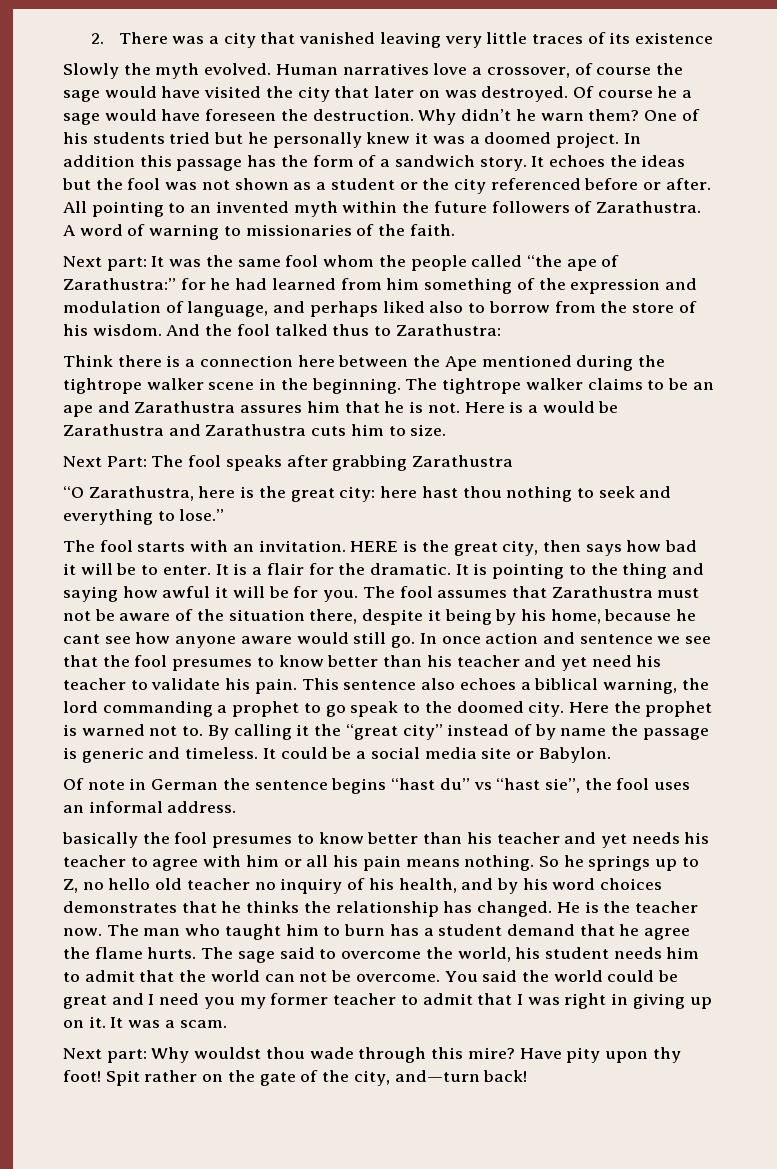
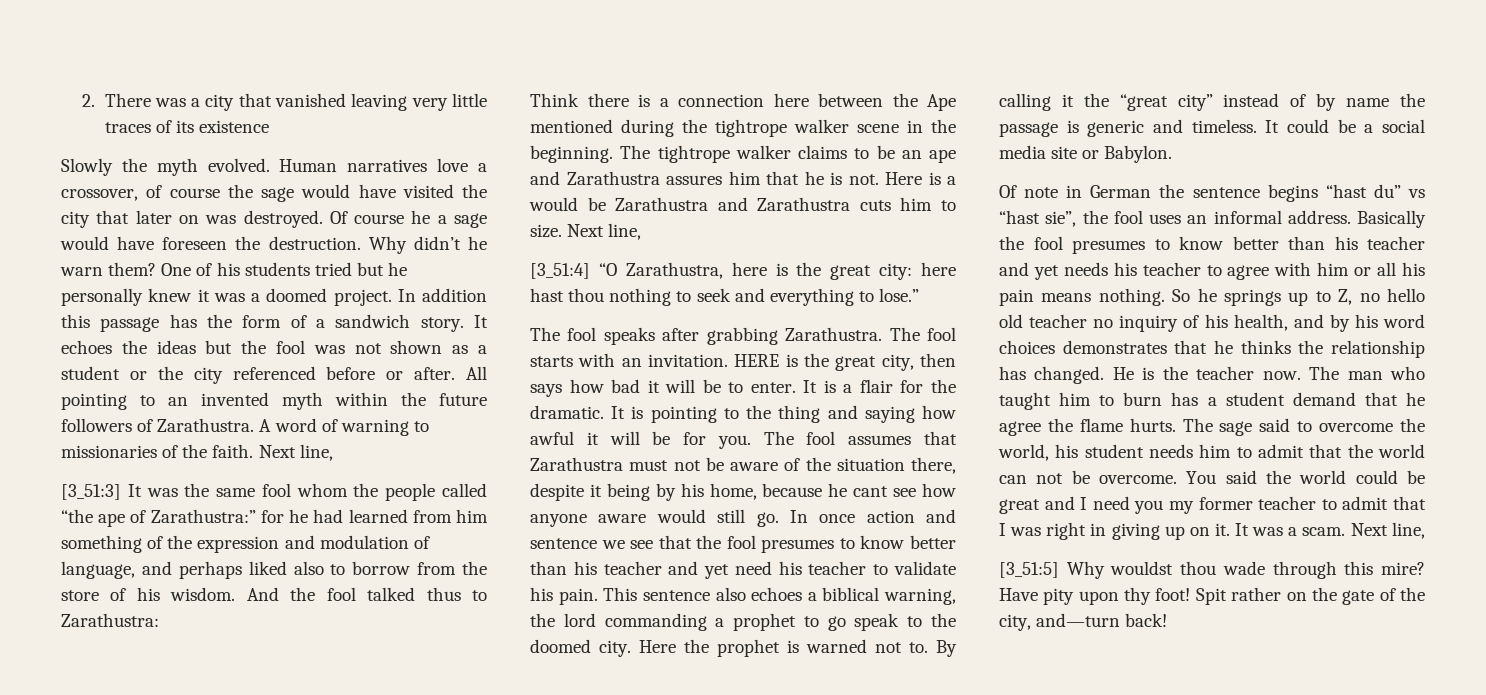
[63,256,147,271] // Next part: -> [258,444,333,461] [61,484,121,500] Next line, // [3_51:3]
[63,455,514,471] // Next Part: The fool speaks after grabbing Zarathustra // -> [567,223,642,240] [530,263,590,279] Next line, // [3_51:4]
(133, 546) none -> [603,327,956,345] speaks after grabbing Zarathustra. The fool
[62,832,138,848] // basically -> [1357,210,1426,228] Basically
[63,1048,147,1063] // Next part: -> [1350,522,1425,539] [999,562,1059,578] Next line, // [3_51:5]

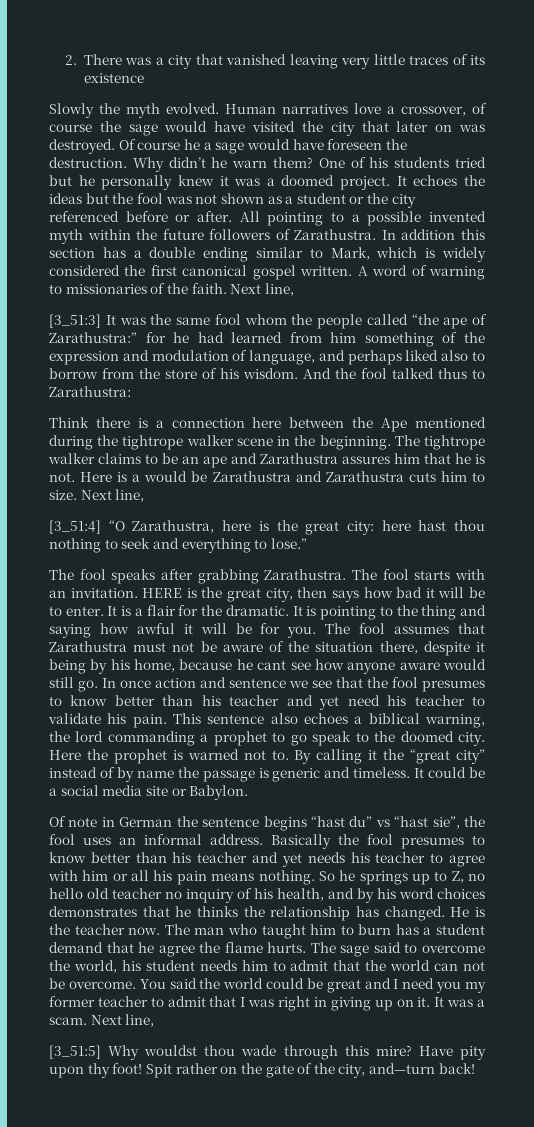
[397,288,487,302] [61,314,464,332] In addition this passage has the form of a sandwich story. -> (391, 183) none
[168,397,188,406] an -> [351,211,422,226] a possible
(255, 425) none -> [381,229,485,240] [49,247,486,262] [49,265,353,280] In addition this section has a double ending similar to Mark, which is widely considered the first canonical gospel written.

